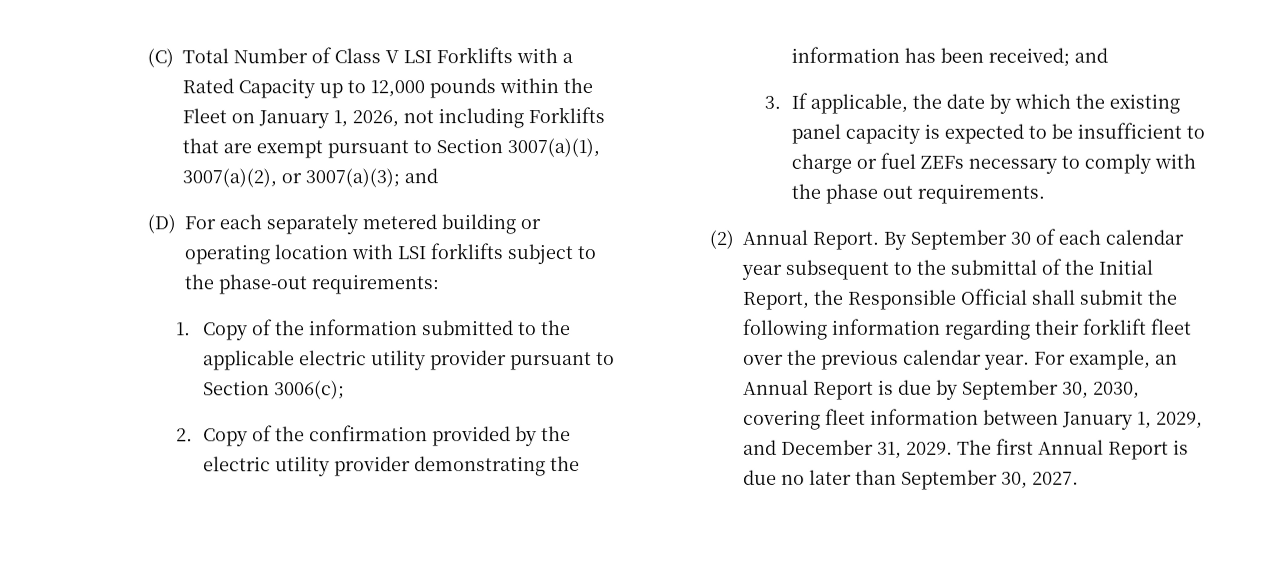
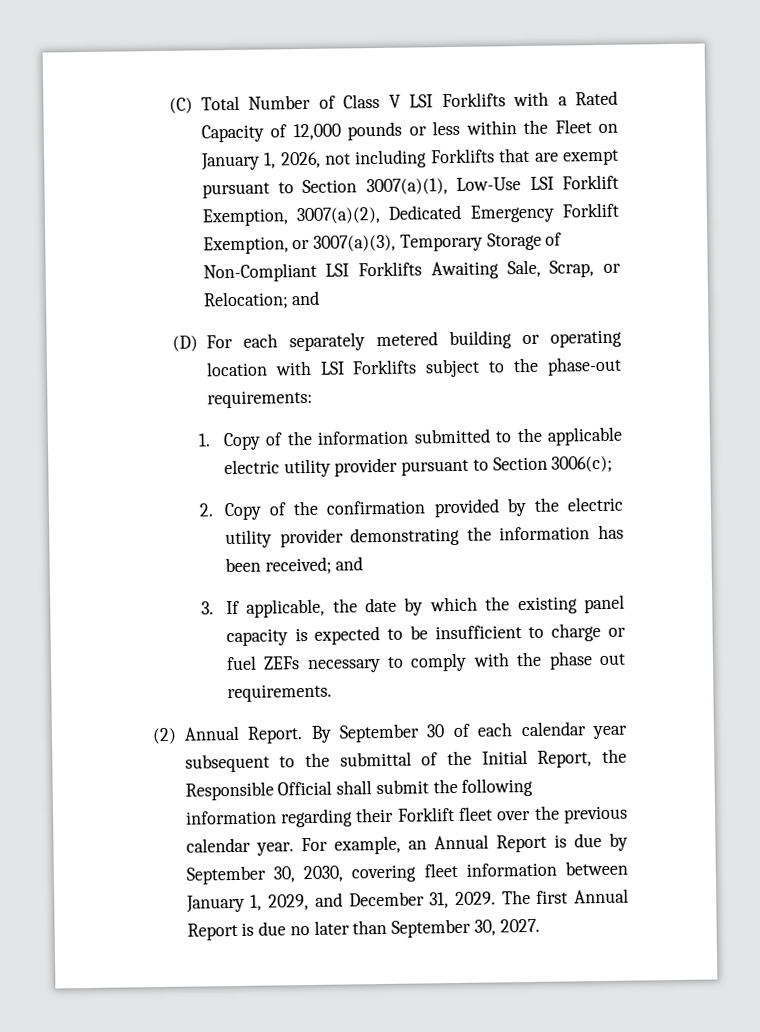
[319,78,497,99] up to 12,000 pounds -> [270,120,461,141] of 12,000 pounds or less
[182,168,401,188] 3007(a)(2), or 3007(a)(3); -> [456,174,619,191] [201,202,620,227] [202,232,563,255] [202,259,621,283] [202,291,289,310] Low-Use LSI Forklift Exemption, 3007(a)(2), Dedicated Emergency Forklift Exemption, or 3007(a)(3), Temporary Storage of Non-Compliant LSI Forklifts Awaiting Sale, Scrap, or Relocation;
[430,243,504,260] forklifts -> [352,359,418,375] Forklifts
[1082,318,1147,335] forklift -> [396,807,455,822] Forklift

